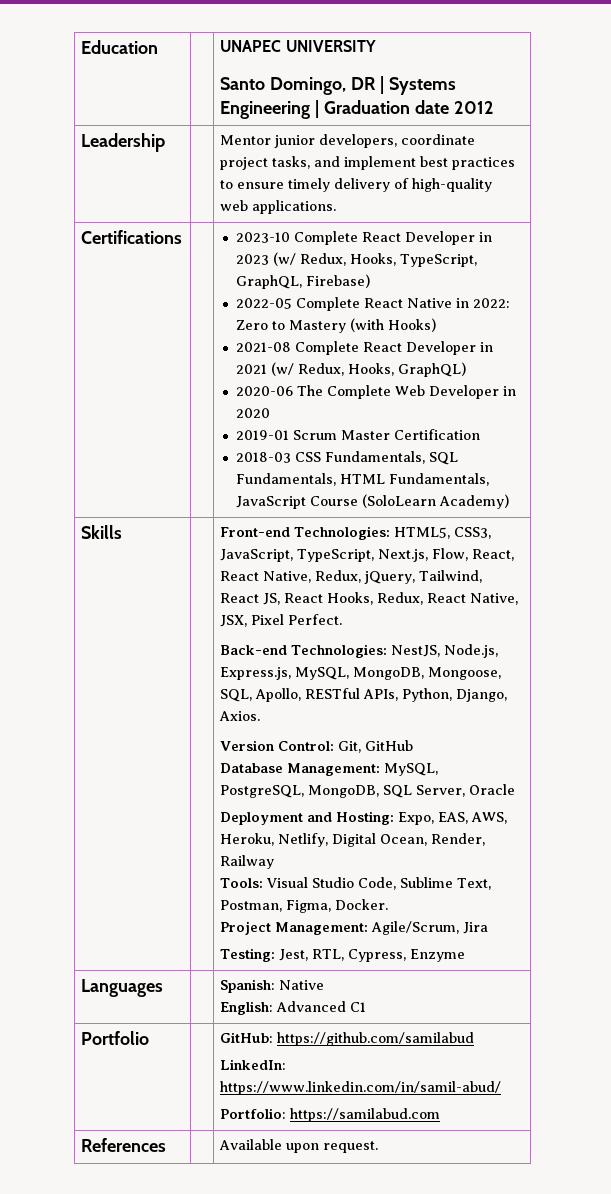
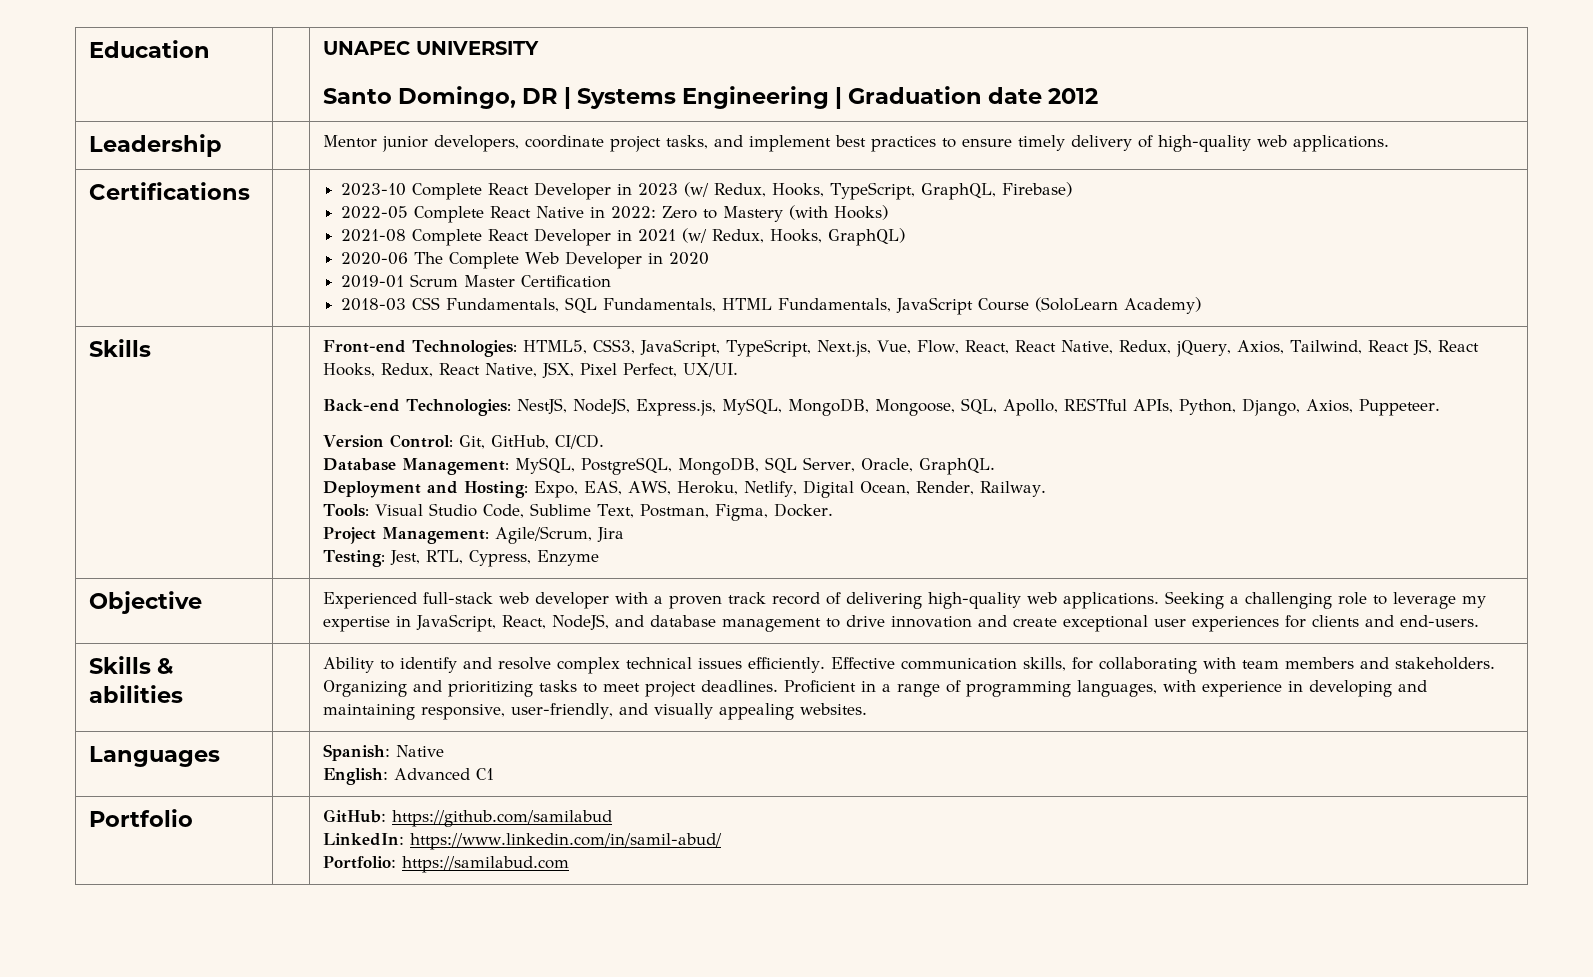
(429, 555) none -> [876,340,911,354] Vue,
(416, 577) none -> [1236,340,1284,354] Axios,
[288,614,343,625] Perfect. -> [622,363,738,377] Perfect, UX/UI.
[444,644,499,658] Node.js, -> [572,398,630,414] NodeJS,
[219,711,261,721] Axios. -> [1305,399,1440,416] Axios, Puppeteer.
[365,740,414,751] GitHub -> [490,434,604,449] GitHub, CI/CD.
[469,784,516,795] Oracle -> [860,458,995,475] Oracle, GraphQL.
[220,855,275,869] Railway -> [979,481,1046,497] Railway.
(466, 955) none -> [88,591,202,614] [322,591,1486,609] [322,614,1479,632] [88,656,173,674] [88,685,183,703] [322,657,1495,674] [322,680,1427,697] [322,703,867,720] // Objective | | Experienced full-stack web developer with a proven track record of delivering high-quality web applications. Seeking a challenging role to leverage my expertise in JavaScript, React, NodeJS, and database management to drive innovation and create exceptional user experiences for clients and end-users. // Skills & abilities | | Ability to identify and resolve complex technical issues efficiently. Effective communication skills, for collaborating with team members and stakeholders. Organizing and prioritizing tasks to meet project deadlines. Proficient in a range of programming languages, with experience in developing and maintaining responsive, user-friendly, and visually appealing websites.
[81,1138,167,1152] [219,1139,379,1153] // References | | Available upon request. -> (569, 864) none

